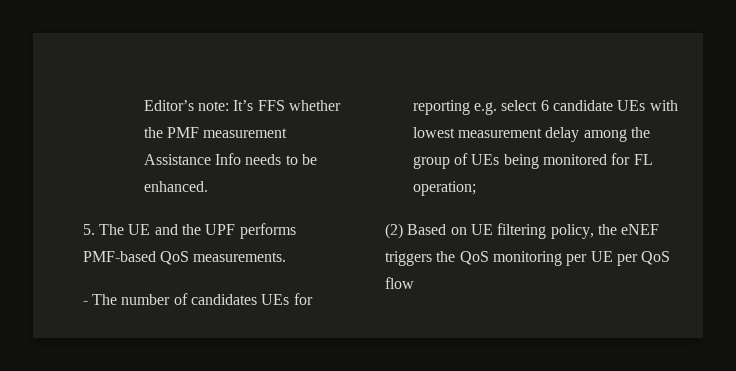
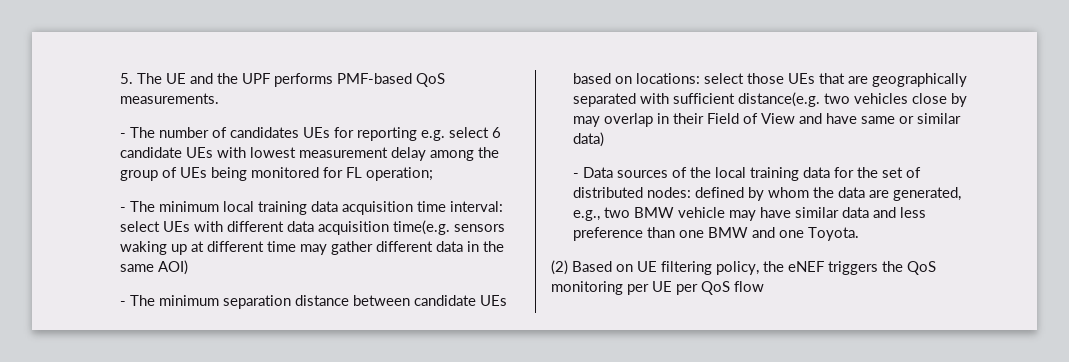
[143,100,342,111] [143,127,288,138] [143,153,318,165] [143,181,208,192] Editor’s note: It’s FFS whether the PMF measurement Assistance Info needs to be enhanced. // -> (120, 78) none
(476, 188) none -> [120,201,504,215] [120,220,506,235] [120,241,505,255] [120,260,189,275] [120,295,508,309] [573,73,968,87] [573,92,968,107] [573,113,962,127] [573,132,605,147] [573,167,922,181] [573,187,962,201] [573,207,927,221] [573,227,860,241] // - The minimum local training data acquisition time interval: select UEs with different data acquisition time(e.g. sensors waking up at different time may gather different data in the same AOI) // - The minimum separation distance between candidate UEs based on locations: select those UEs that are geographically separated with sufficient distance(e.g. two vehicles close by may overlap in their Field of View and have same or similar data) // - Data sources of the local training data for the set of distributed nodes: defined by whom the data are generated, e.g., two BMW vehicle may have similar data and less preference than one BMW and one Toyota.

